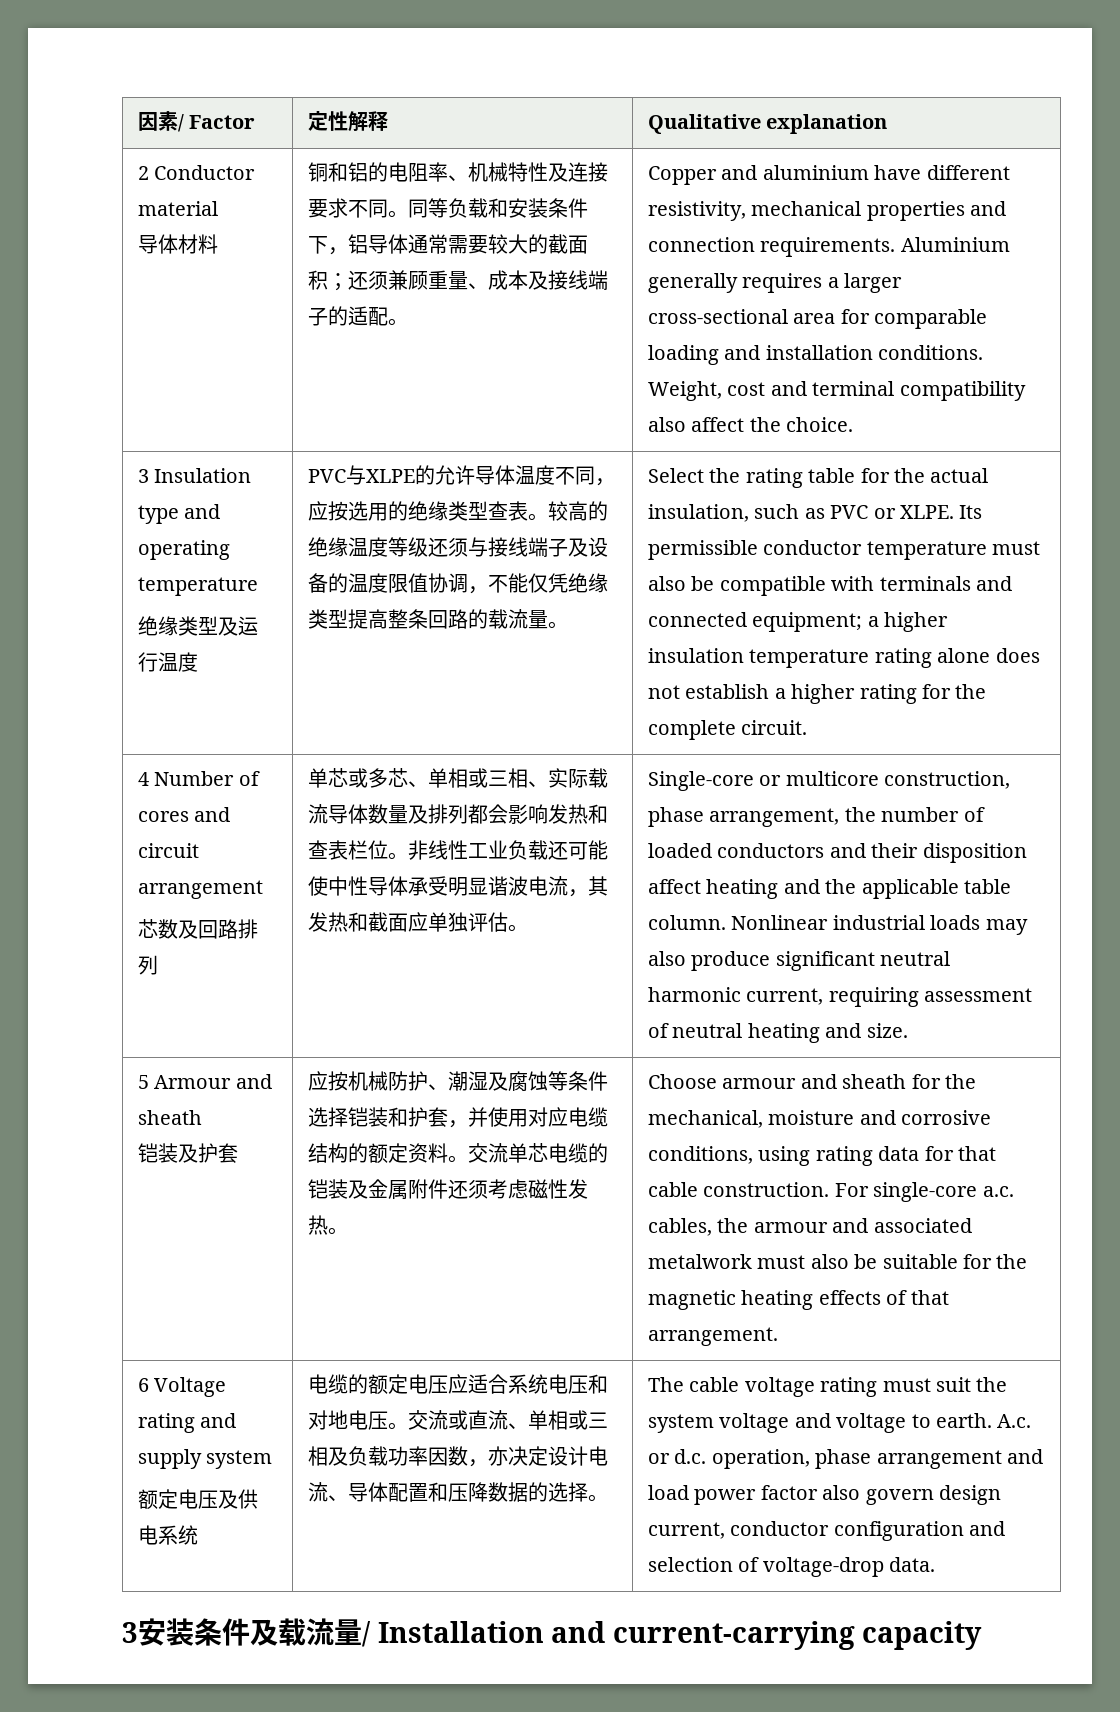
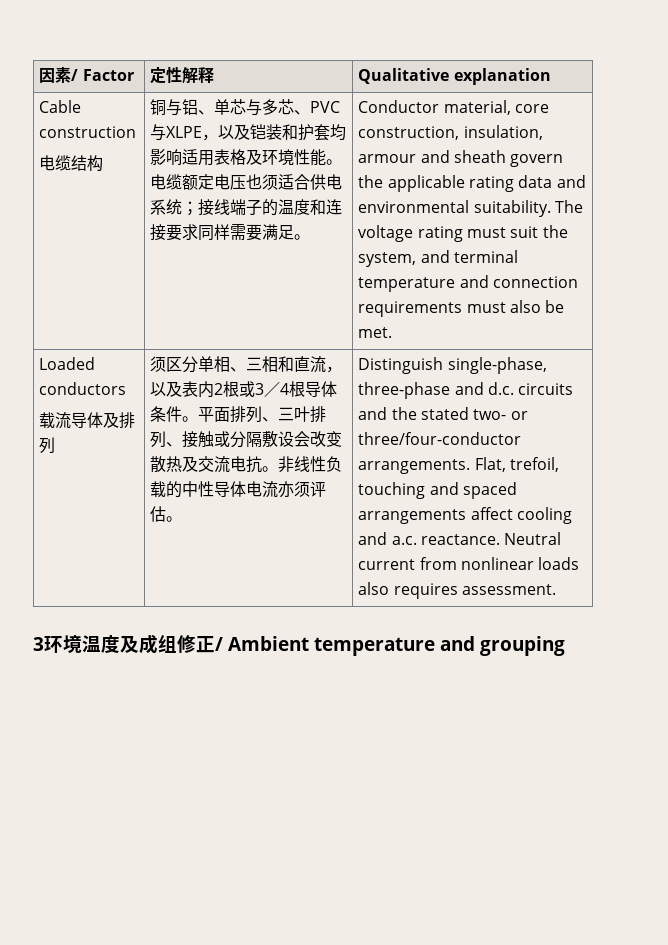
[137,165,256,180] [137,201,218,216] [137,234,218,254] [307,162,608,182] [307,198,588,218] [307,234,588,255] [307,270,608,291] [307,306,408,326] [647,165,1010,185] [647,201,1007,221] [647,237,1010,257] [647,273,903,293] [647,309,988,329] [647,345,984,365] [647,381,1026,401] [647,417,854,432] [137,468,252,483] [137,504,221,524] [137,540,230,560] [137,577,258,596] [137,616,258,636] [137,652,198,672] [307,465,615,486] [307,501,608,521] [307,537,608,557] [307,573,608,594] [307,609,568,629] [647,468,989,488] [647,504,983,522] [647,540,1041,560] [647,576,1012,596] [647,612,949,632] [647,648,1040,668] [647,684,987,704] [647,720,808,740] [137,771,260,786] [137,807,231,822] [137,843,199,858] [137,880,263,899] [137,919,258,939] [137,955,158,975] [307,768,608,788] [307,804,608,824] [307,840,608,860] [307,876,608,897] [307,912,528,932] [647,771,1011,791] [647,807,985,827] [647,843,1027,863] [647,879,1011,899] [647,915,1028,935] [647,951,951,971] [647,987,1033,1007] [647,1023,908,1043] [137,1074,272,1089] [137,1110,202,1125] [137,1143,238,1163] [307,1071,608,1092] [307,1107,608,1128] [307,1143,608,1163] [307,1179,588,1200] [307,1215,348,1235] [647,1074,976,1089] [647,1110,992,1128] [647,1146,996,1166] [647,1182,1014,1202] [647,1218,972,1236] [647,1254,1028,1269] [647,1290,949,1310] [647,1327,778,1346] [137,1377,227,1397] [137,1413,237,1433] [137,1449,273,1469] [137,1489,258,1509] [137,1525,198,1545] [307,1374,608,1394] [307,1410,608,1430] [307,1446,608,1467] [307,1482,608,1502] [647,1377,740,1392] 2 Conductor material // 导体材料 | 铜和铝的电阻率、机械特性及连接要求不同。同等负载和安装条件下，铝导体通常需要较大的截面积；还须兼顾重量、成本及接线端子的适配。 | Copper and aluminium have different resistivity, mechanical properties and connection requirements. Aluminium generally requires a larger cross-sectional area for comparable loading and installation conditions. Weight, cost and terminal compatibility also affect the choice. // 3 Insulation type and operating temperature // 绝缘类型及运行温度 | PVC与XLPE的允许导体温度不同，应按选用的绝缘类型查表。较高的绝缘温度等级还须与接线端子及设备的温度限值协调，不能仅凭绝缘类型提高整条回路的载流量。 | Select the rating table for the actual insulation, such as PVC or XLPE. Its permissible conductor temperature must also be compatible with terminals and connected equipment; a higher insulation temperature rating alone does not establish a higher rating for the complete circuit. // 4 Number of cores and circuit arrangement // 芯数及回路排列 | 单芯或多芯、单相或三相、实际载流导体数量及排列都会影响发热和查表栏位。非线性工业负载还可能使中性导体承受明显谐波电流，其发热和截面应单独评估。 | Single-core or multicore construction, phase arrangement, the number of loaded conductors and their disposition affect heating and the applicable table column. Nonlinear industrial loads may also produce significant neutral harmonic current, requiring assessment of neutral heating and size. // 5 Armour and sheath // 铠装及护套 | 应按机械防护、潮湿及腐蚀等条件选择铠装和护套，并使用对应电缆结构的额定资料。交流单芯电缆的铠装及金属附件还须考虑磁性发热。 | Choose armour and sheath for the mechanical, moisture and corrosive conditions, using rating data for that cable construction. For single-core a.c. cables, the armour and associated metalwork must also be suitable for the magnetic heating effects of that arrangement. // 6 Voltage rating and supply system // 额定电压及供电系统 | 电缆的额定电压应适合系统电压和对地电压。交流或直流、单相或三相及负载功率因数，亦决定设计电流、导体配置和压降数据的选择。 | The cable -> [39,100,82,113] [39,126,137,138] [39,155,104,172] [150,99,341,116] [150,124,347,141] [150,149,343,166] [150,174,343,190] [150,199,343,216] [150,224,311,241] [358,100,550,115] [358,125,543,140] [358,150,564,167] [358,175,586,192] [358,200,584,217] Cable construction // 电缆结构 | 铜与铝、单芯与多芯、PVC与XLPE，以及铠装和护套均影响适用表格及环境性能。电缆额定电压也须适合供电系统；接线端子的温度和连接要求同样需要满足。 | Conductor material, core construction, insulation, armour and sheath govern the applicable rating data and environmental suitability. The
[647,1413,1032,1433] [647,1449,1043,1469] [647,1485,1001,1505] [647,1521,1006,1541] [647,1557,936,1577] [122,1618,983,1650] system voltage and voltage to earth. A.c. or d.c. operation, phase arrangement and load power factor also govern design current, conductor configuration and selection of voltage-drop data. // 3安装条件及载流量/ Installation and current-carrying capacity -> [358,250,519,267] [358,275,579,292] [358,300,565,317] [358,327,393,338] [39,357,96,370] [39,382,127,395] [39,412,136,429] [39,437,56,454] [150,356,343,373] [150,381,338,398] [150,406,327,423] [150,430,343,448] [150,456,343,473] [150,481,327,498] [150,506,183,522] [358,357,547,374] [358,382,574,399] [358,407,528,420] [358,432,522,445] [358,457,560,474] [358,482,518,499] [358,507,573,524] [358,532,562,545] [358,557,580,570] [358,582,557,599] [33,634,565,656] system, and terminal temperature and connection requirements must also be met. // Loaded conductors // 载流导体及排列 | 须区分单相、三相和直流，以及表内2根或3／4根导体条件。平面排列、三叶排列、接触或分隔敷设会改变散热及交流电抗。非线性负载的中性导体电流亦须评估。 | Distinguish single-phase, three-phase and d.c. circuits and the stated two- or three/four-conductor arrangements. Flat, trefoil, touching and spaced arrangements affect cooling and a.c. reactance. Neutral current from nonlinear loads also requires assessment. // 3环境温度及成组修正/ Ambient temperature and grouping

